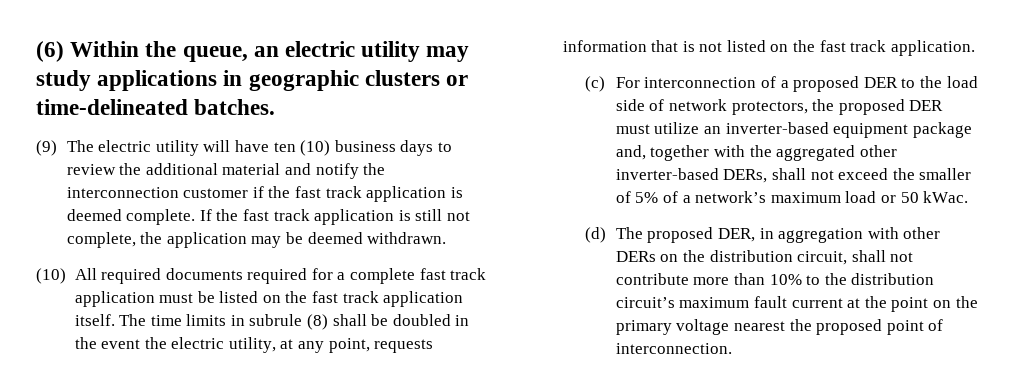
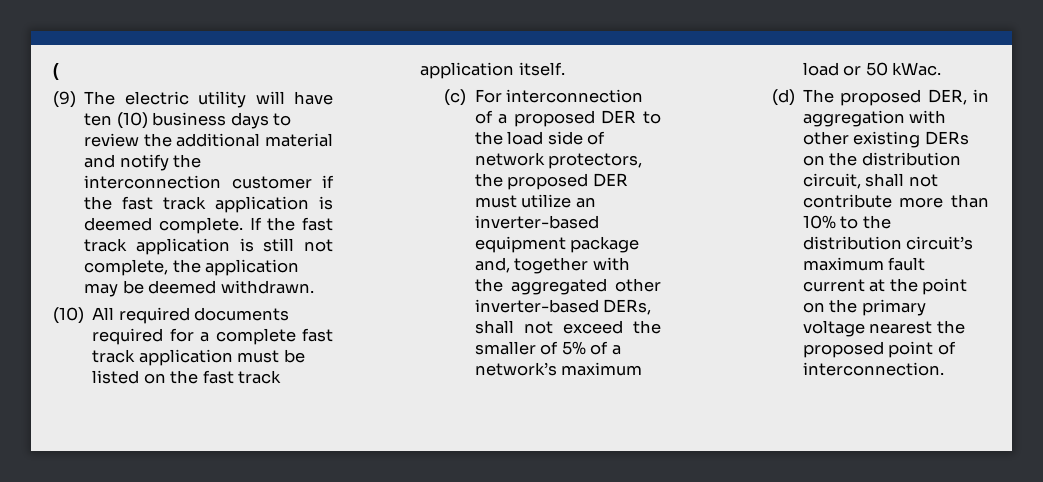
[36,41,470,62] [36,70,469,91] [36,99,276,115] (6) Within the queue, an electric utility may study applications in geographic clusters or time-delineated batches. -> [53,63,59,80] (
[119,314,470,330] [74,337,434,353] [562,40,975,56] The time limits in subrule (8) shall be doubled in the event the electric utility, at any point, requests information that is not listed on the fast track application. -> (565, 69) none
(941, 233) none -> [853,131,921,148] existing

